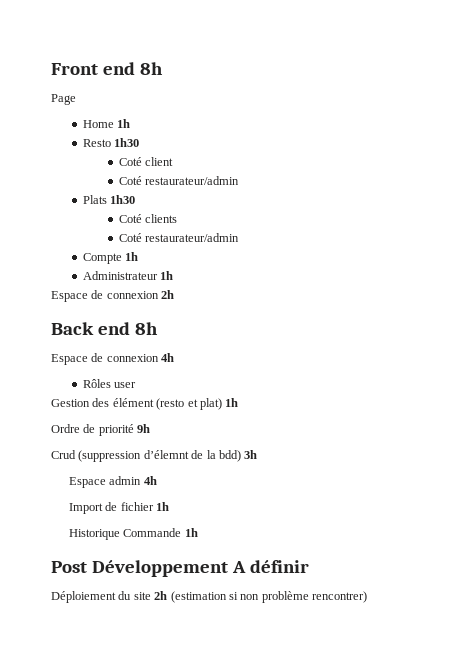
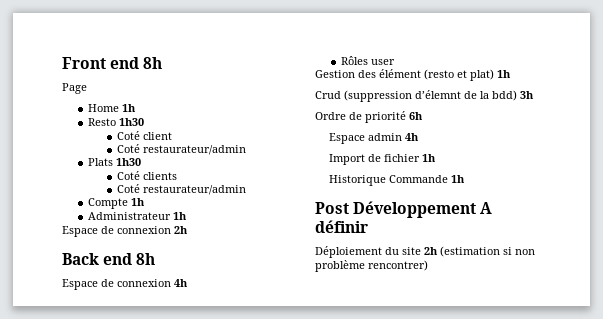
[51,424,151,436] // Ordre de priorité 9h -> (511, 74) none
(258, 454) none -> [315,111,423,123] // Ordre de priorité 6h

